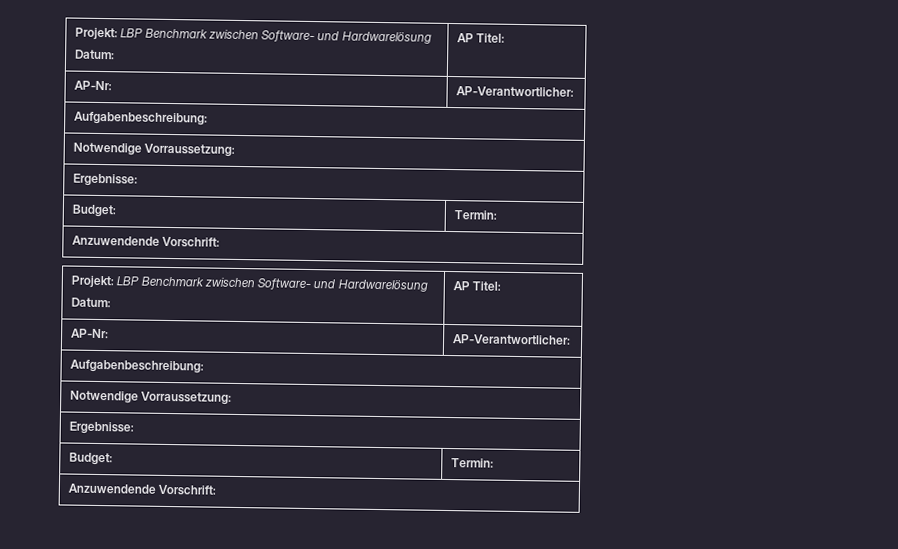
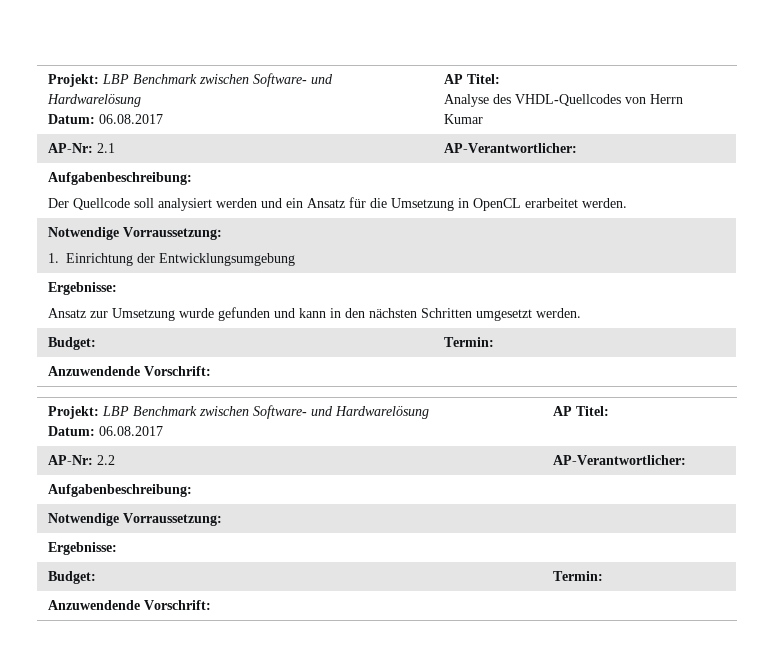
[75,27,432,44] [75,49,116,60] [457,33,506,43] [74,80,113,91] [456,86,575,97] [74,111,209,126] [73,142,236,157] [73,173,139,187] Projekt: LBP Benchmark zwischen Software- und Hardwarelösung // Datum: | AP Titel: // AP-Nr: | AP-Verantwortlicher: // Aufgabenbeschreibung: // Notwendige Vorraussetzung: // Ergebnisse: -> [48,73,334,87] [47,94,142,107] [48,114,164,124] [444,74,501,84] [444,94,684,107] [444,114,484,124] [48,143,116,153] [444,143,578,153] [48,172,193,185] [48,197,628,211] [48,227,223,240] [48,253,296,266] [48,282,118,295] [48,307,582,321] Projekt: LBP Benchmark zwischen Software- und Hardwarelösung // Datum: 06.08.2017 | AP Titel: // Analyse des VHDL-Quellcodes von Herrn Kumar // AP-Nr: 2.1 | AP-Verantwortlicher: // Aufgabenbeschreibung: // Der Quellcode soll analysiert werden und ein Ansatz für die Umsetzung in OpenCL erarbeitet werden. // Notwendige Vorraussetzung: // 1. Einrichtung der Entwicklungsumgebung // Ergebnisse: // Ansatz zur Umsetzung wurde gefunden und kann in den nächsten Schritten umgesetzt werden.
[453,281,502,291] [71,328,110,339] | AP Titel: // AP-Nr: -> [99,426,164,436] [553,406,610,416] [48,455,116,465] 06.08.2017 | AP Titel: // AP-Nr: 2.2

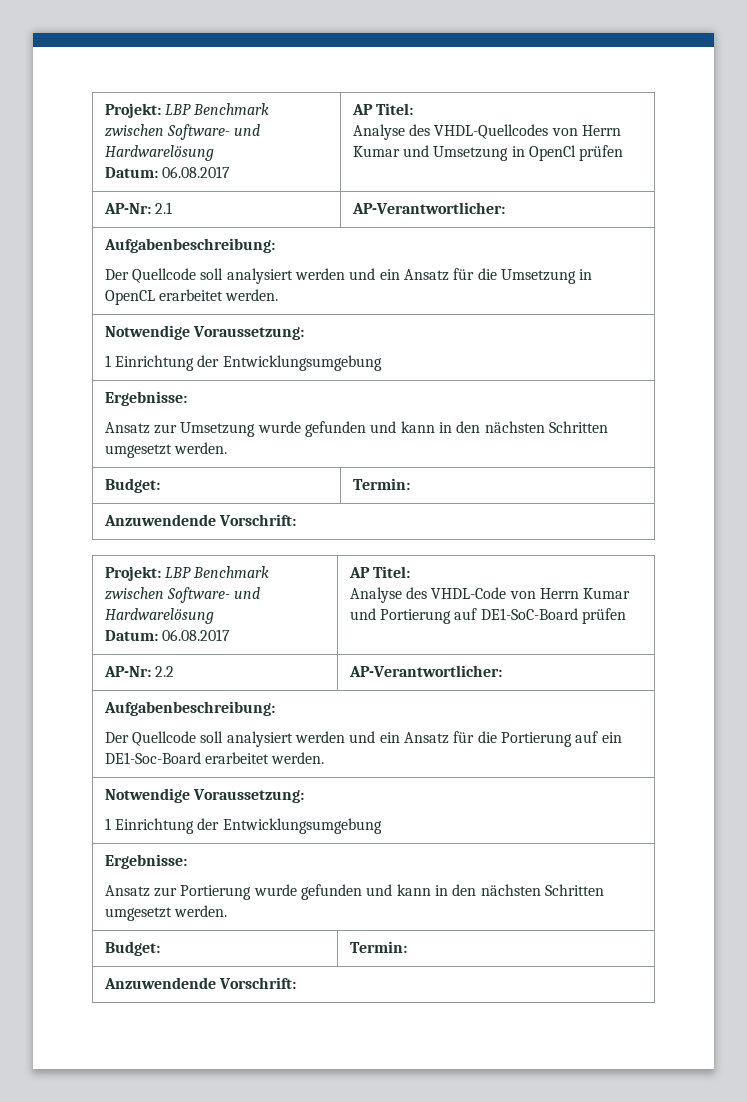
(484, 119) none -> [402,145,624,161] und Umsetzung in OpenCl prüfen
[123,227,223,240] [48,253,60,263] Vorraussetzung: // 1. -> [192,326,304,340] [104,355,111,367] Voraussetzung: // 1
[48,455,116,465] [553,455,687,465] [48,484,193,497] [48,513,223,526] [48,542,118,555] // AP-Nr: 2.2 | AP-Verantwortlicher: // Aufgabenbeschreibung: // Notwendige Vorraussetzung: // Ergebnisse: -> [349,587,631,603] [349,608,626,624] [103,666,174,677] [348,665,502,677] [103,701,275,716] [104,731,622,747] [104,752,325,764] [104,788,304,803] [104,818,382,834] [104,854,187,869] [104,884,604,900] [104,905,227,921] // Analyse des VHDL-Code von Herrn Kumar und Portierung auf DE1-SoC-Board prüfen // AP-Nr: 2.2 | AP-Verantwortlicher: // Aufgabenbeschreibung: // Der Quellcode soll analysiert werden und ein Ansatz für die Portierung auf ein DE1-Soc-Board erarbeitet werden. // Notwendige Voraussetzung: // 1 Einrichtung der Entwicklungsumgebung // Ergebnisse: // Ansatz zur Portierung wurde gefunden und kann in den nächsten Schritten umgesetzt werden.

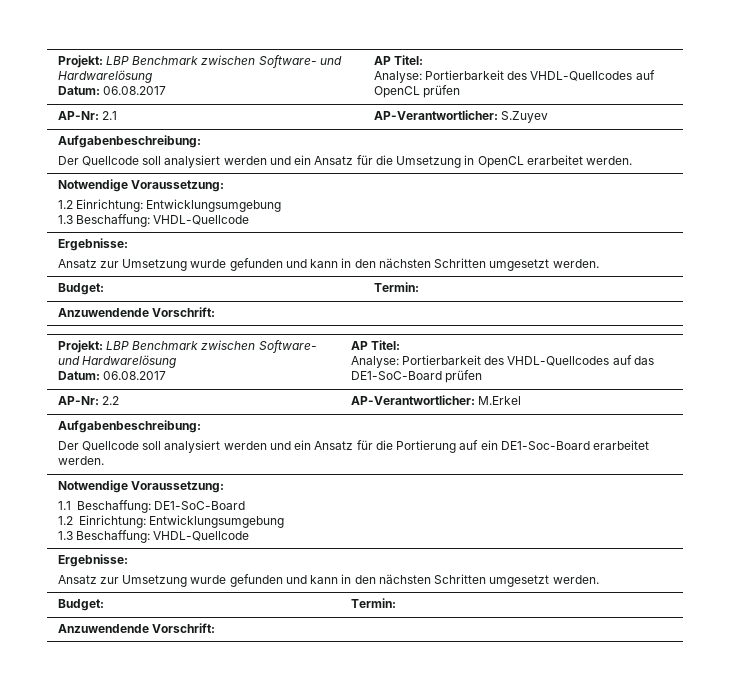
[352,124,621,140] [352,145,576,161] Analyse des VHDL-Quellcodes von Herrn Kumar und Umsetzung in OpenCl -> [373,70,655,83] [373,86,420,98] Analyse: Portierbarkeit des VHDL-Quellcodes auf OpenCL
(505, 208) none -> [500,111,548,123] S.Zuyev
[104,355,382,371] 1 Einrichtung der Entwicklungsumgebung -> [57,199,282,212] [57,214,250,227] 1.2 Einrichtung: Entwicklungsumgebung // 1.3 Beschaffung: VHDL-Quellcode
[349,587,631,603] [349,608,478,624] Analyse des VHDL-Code von Herrn Kumar und Portierung auf -> [350,355,654,368] Analyse: Portierbarkeit des VHDL-Quellcodes auf das
(502, 671) none -> [477,396,521,405] M.Erkel
[104,818,382,834] [104,854,187,869] [104,885,252,900] 1 Einrichtung der Entwicklungsumgebung // Ergebnisse: // Ansatz zur Portierung -> [57,500,245,513] [57,515,284,528] [57,530,250,543] [57,554,128,567] [57,575,188,587] 1.1 Beschaffung: DE1-SoC-Board // 1.2 Einrichtung: Entwicklungsumgebung // 1.3 Beschaffung: VHDL-Quellcode // Ergebnisse: // Ansatz zur Umsetzung

